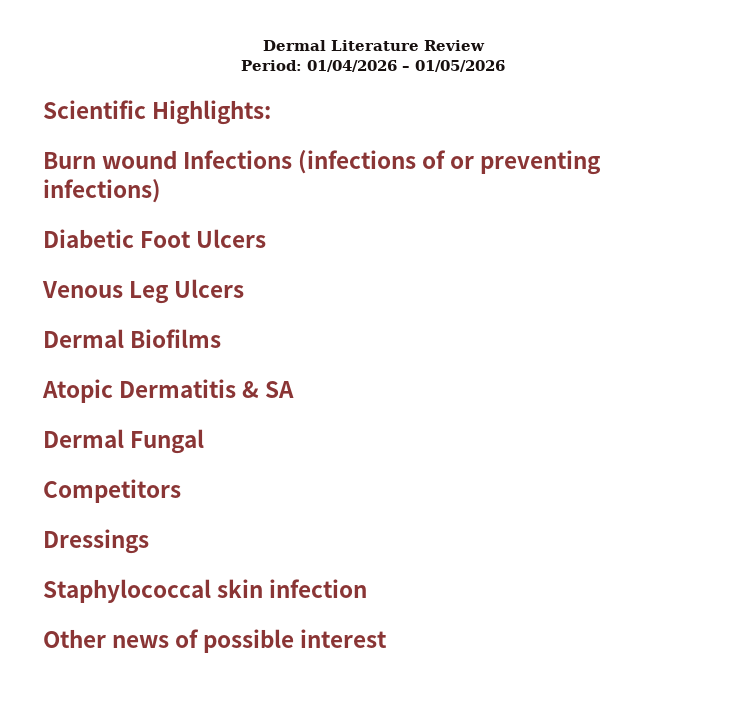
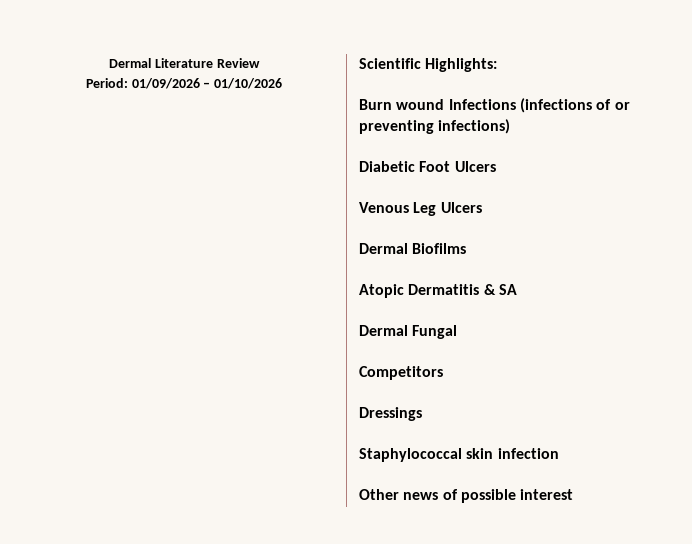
[307,60,505,72] 01/04/2026 – 01/05/2026 -> [131,78,283,89] 01/09/2026 – 01/10/2026

